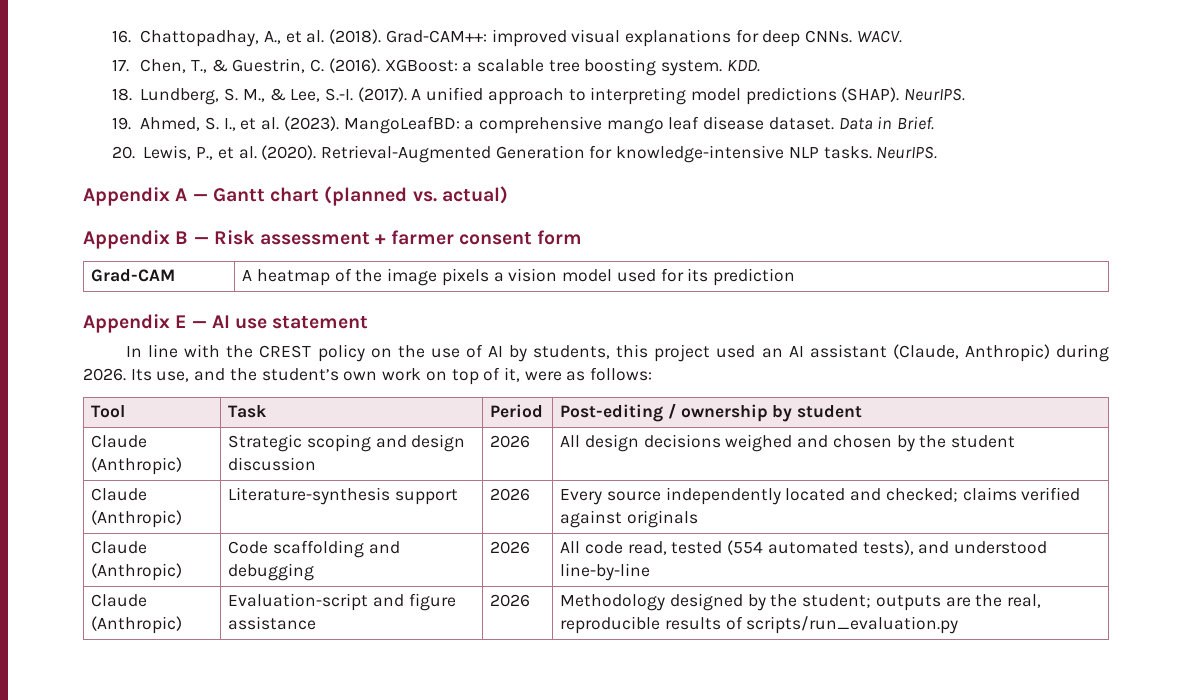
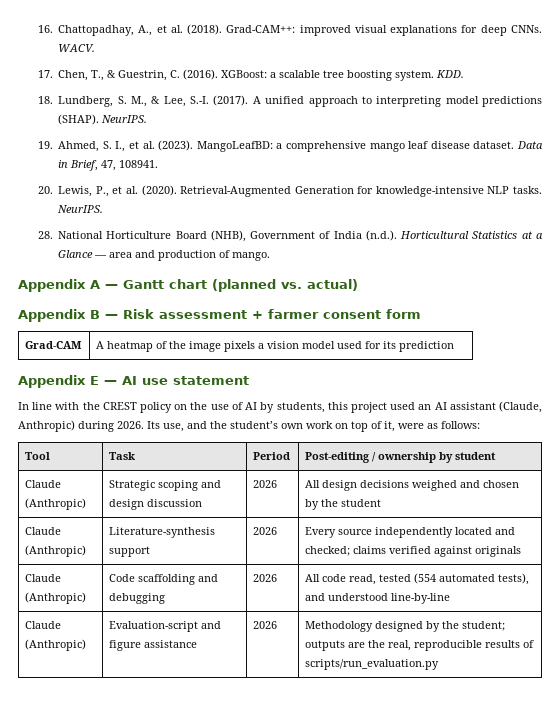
[897,116,935,130] Brief. -> [70,160,159,171] Brief, 47, 108941.
(938, 152) none -> [37,230,543,242] [58,250,271,261] // 28. National Horticulture Board (NHB), Government of India (n.d.). Horticultural Statistics at a Glance — area and production of mango.

